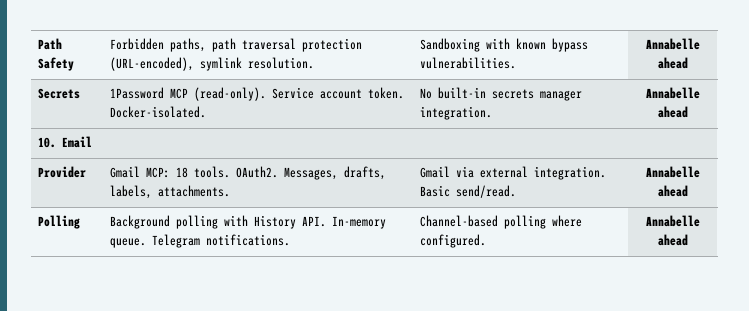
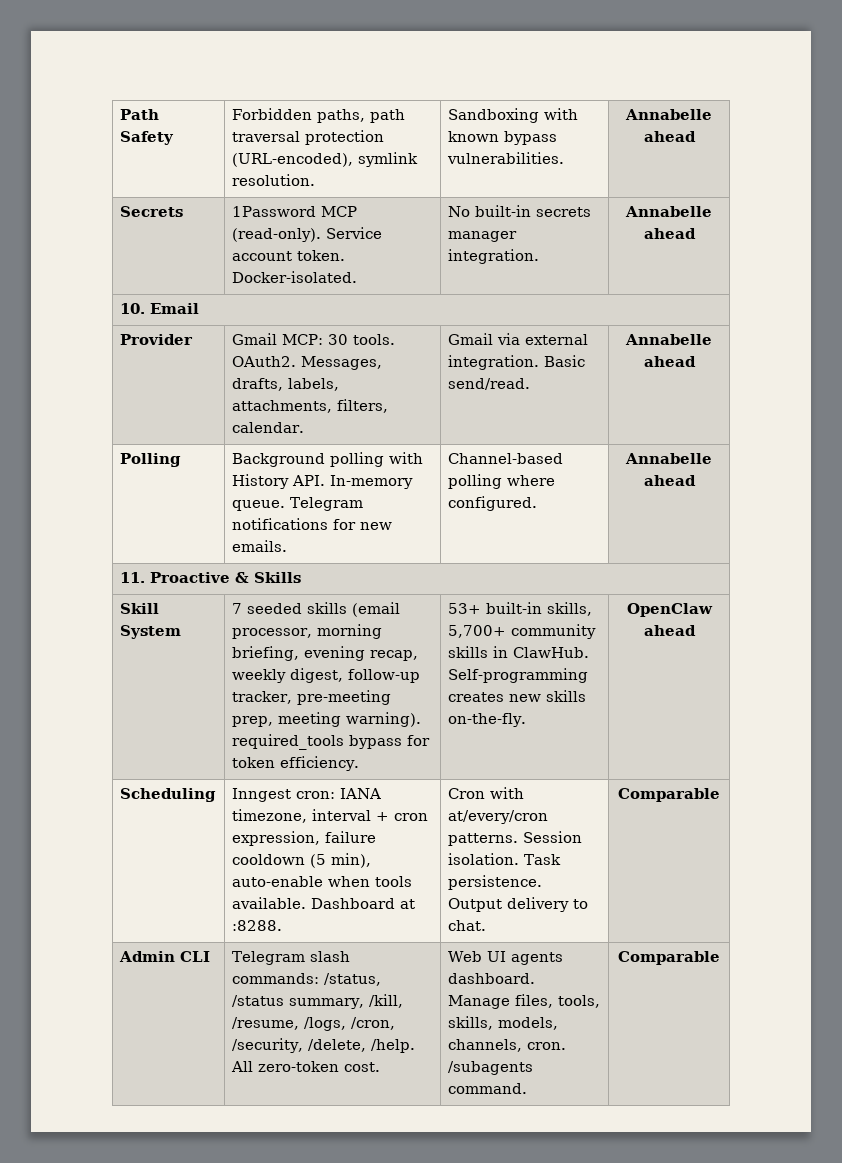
[176,167,189,178] 18 -> [328,334,349,345] 30
[158,185,231,197] attachments. -> [232,399,389,413] [232,422,305,433] attachments, filters, calendar.
[206,234,291,246] notifications. -> [232,518,393,530] [232,540,288,552] notifications for new emails.
(688, 240) none -> [120,572,302,583] [120,603,160,614] [120,625,182,639] [232,602,401,617] [232,624,383,639] [232,646,419,661] [232,668,421,683] [232,690,392,705] [232,712,422,727] [232,734,431,750] [232,756,360,771] [448,602,593,616] [448,624,597,639] [448,646,590,658] [448,668,589,683] [448,690,587,702] [448,713,527,727] [626,603,713,617] [643,625,696,636] [120,788,217,802] [232,788,382,802] [232,809,429,823] [232,831,377,846] [232,853,372,868] [232,876,413,887] [232,897,416,909] [232,920,283,931] [448,787,525,799] [448,810,549,824] [448,831,583,846] [448,853,562,865] [448,875,543,890] [448,897,589,912] [448,920,487,931] [618,788,720,802] [119,951,211,962] [232,951,351,965] [232,973,382,986] [232,994,404,1009] [232,1017,396,1031] [232,1038,416,1053] [231,1061,381,1072] [448,951,564,965] [448,973,536,984] [448,994,601,1009] [448,1016,559,1030] [448,1039,567,1052] [448,1061,534,1075] [448,1083,528,1094] [618,951,720,965] // 11. Proactive & Skills // Skill System | 7 seeded skills (email processor, morning briefing, evening recap, weekly digest, follow-up tracker, pre-meeting prep, meeting warning). required_tools bypass for token efficiency. | 53+ built-in skills, 5,700+ community skills in ClawHub. Self-programming creates new skills on-the-fly. | OpenClaw ahead // Scheduling | Inngest cron: IANA timezone, interval + cron expression, failure cooldown (5 min), auto-enable when tools available. Dashboard at :8288. | Cron with at/every/cron patterns. Session isolation. Task persistence. Output delivery to chat. | Comparable // Admin CLI | Telegram slash commands: /status, /status summary, /kill, /resume, /logs, /cron, /security, /delete, /help. All zero-token cost. | Web UI agents dashboard. Manage files, tools, skills, models, channels, cron. /subagents command. | Comparable

